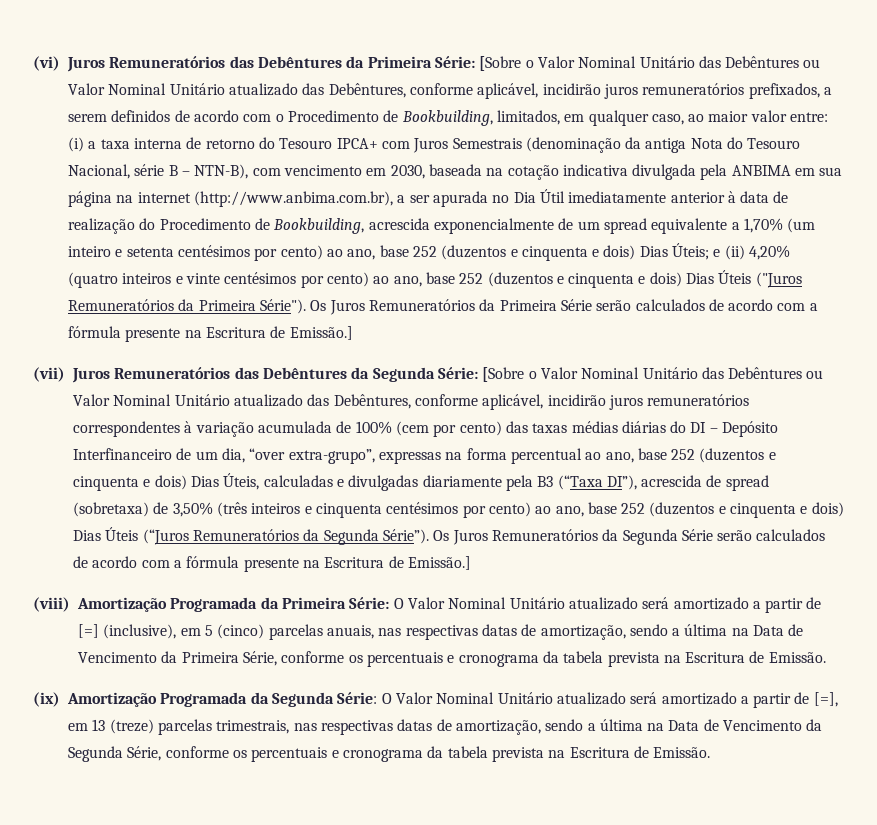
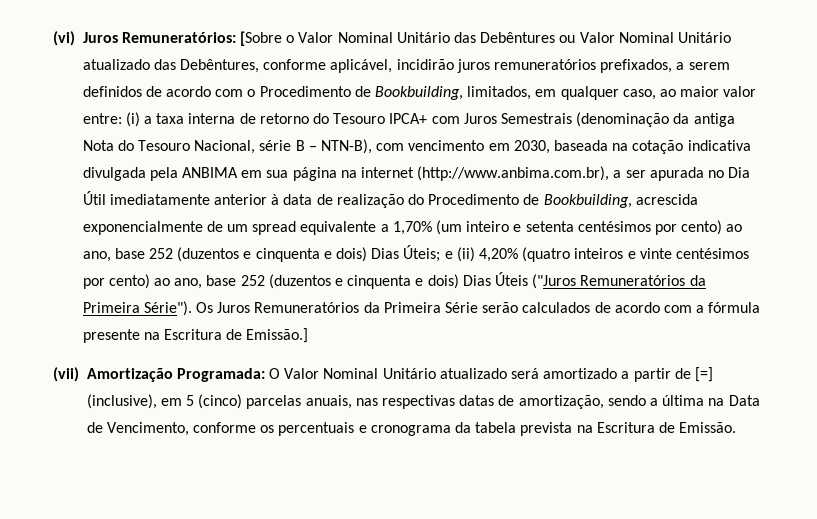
[109,56,475,68] Remuneratórios das Debêntures da Primeira Série: -> [121,32,236,43] Remuneratórios:
[72,367,824,383] [73,394,750,410] [73,421,779,437] [73,448,776,464] [73,473,769,491] [73,502,844,518] [73,527,826,545] [73,556,471,572] [33,597,390,612] Juros Remuneratórios das Debêntures da Segunda Série: [Sobre o Valor Nominal Unitário das Debêntures ou Valor Nominal Unitário atualizado das Debêntures, conforme aplicável, incidirão juros remuneratórios correspondentes à variação acumulada de 100% (cem por cento) das taxas médias diárias do DI – Depósito Interfinanceiro de um dia, “over extra-grupo”, expressas na forma percentual ao ano, base 252 (duzentos e cinquenta e dois) Dias Úteis, calculadas e divulgadas diariamente pela B3 (“Taxa DI”), acrescida de spread (sobretaxa) de 3,50% (três inteiros e cinquenta centésimos por cento) ao ano, base 252 (duzentos e cinquenta e dois) Dias Úteis (“Juros Remuneratórios da Segunda Série”). Os Juros Remuneratórios da Segunda Série serão calculados de acordo com a fórmula presente na Escritura de Emissão.] // (viii) Amortização Programada da Primeira Série: -> [86,368,265,382] Amortização Programada:
[78,651,277,666] Vencimento da Primeira Série, -> [106,422,189,436] Vencimento,
[33,692,838,708] [68,719,823,735] [68,746,711,762] // (ix) Amortização Programada da Segunda Série: O Valor Nominal Unitário atualizado será amortizado a partir de [=], em 13 (treze) parcelas trimestrais, nas respectivas datas de amortização, sendo a última na Data de Vencimento da Segunda Série, conforme os percentuais e cronograma da tabela prevista na Escritura de Emissão. -> (737, 427) none

